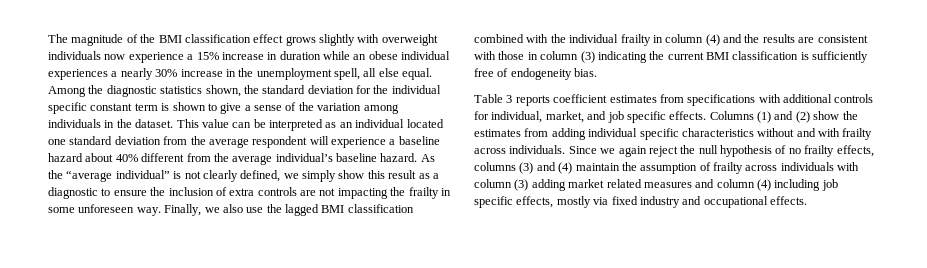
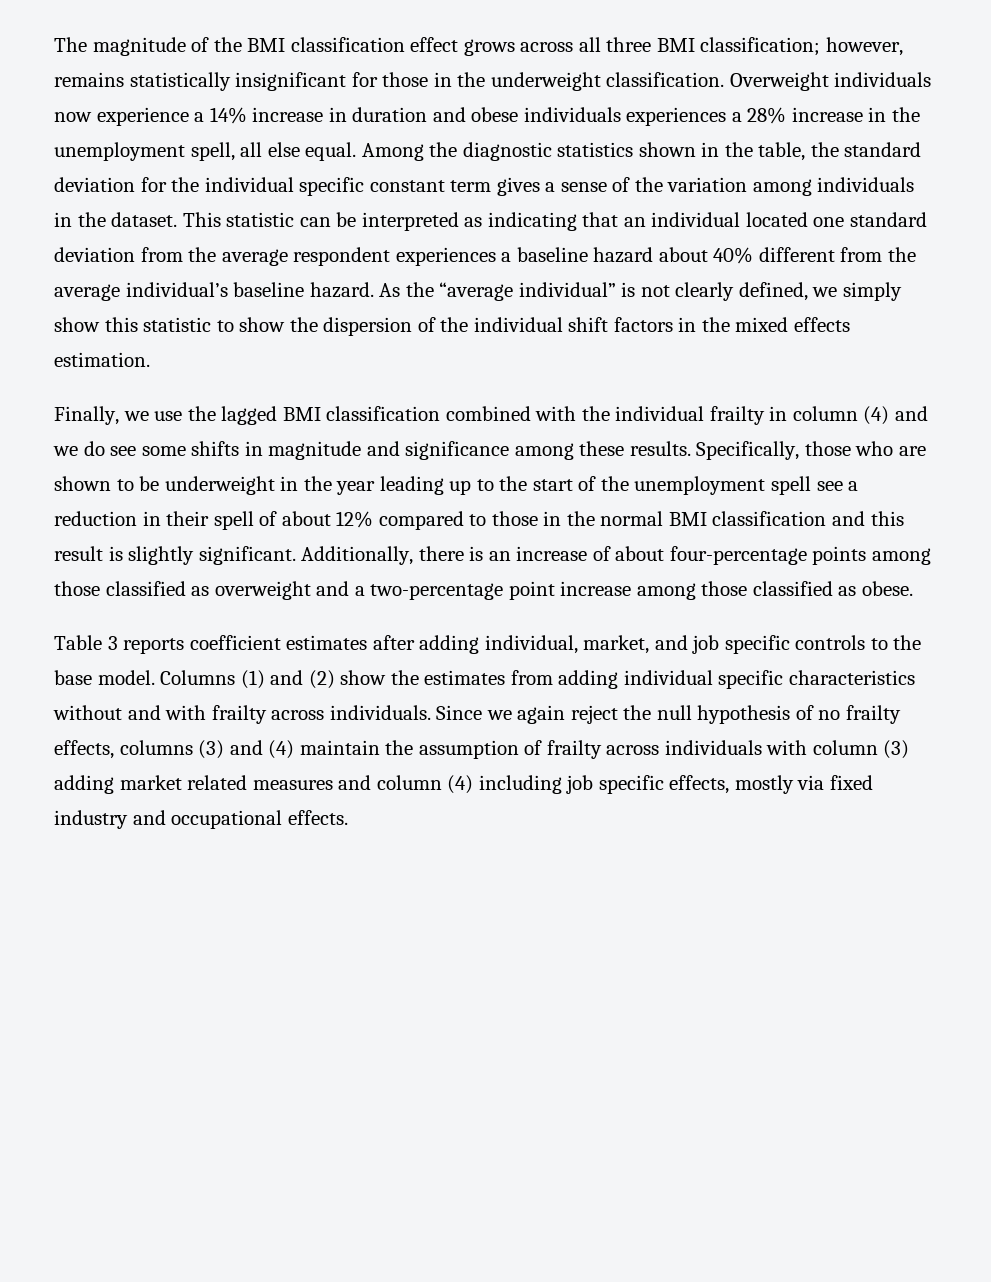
[319,34,438,46] slightly with overweight -> [520,37,903,56] [54,72,829,91] across all three BMI classification; however, remains statistically insignificant for those in the underweight classification. Overweight
[196,52,219,60] 15% -> [209,107,247,124] 14%
[323,51,451,60] [48,68,178,80] while an obese individual experiences a nearly 30% -> [432,107,787,126] and obese individuals experiences a 28%
[205,85,241,97] shown, -> [638,142,806,161] shown in the table,
[161,102,242,114] is shown to give -> [496,177,540,196] gives
[201,119,229,128] value -> [226,212,295,227] statistic
(337, 125) none -> [487,212,619,231] indicating that
[309,136,386,148] will experience -> [395,247,496,266] experiences
[388,170,439,179] [48,187,451,199] [48,204,161,216] result as a diagnostic to ensure the inclusion of extra controls are not impacting the frailty in some unforeseen way. -> [143,317,851,336] [54,352,150,367] statistic to show the dispersion of the individual shift factors in the mixed effects estimation. //
[222,204,243,213] also -> (149, 416) none
[744,34,868,43] [474,51,869,63] [474,68,598,80] the results are consistent with those in column (3) indicating the current BMI classification is sufficiently free of endogeneity bias. -> [53,441,927,460] [54,476,859,495] [54,511,904,530] [54,546,931,565] [54,581,913,600] we do see some shifts in magnitude and significance among these results. Specifically, those who are shown to be underweight in the year leading up to the start of the unemployment spell see a reduction in their spell of about 12% compared to those in the normal BMI classification and this result is slightly significant. Additionally, there is an increase of about four-percentage points among those classified as overweight and a two-percentage point increase among those classified as obese.
[659,94,874,106] [474,111,489,120] from specifications with additional controls for -> [372,635,480,654] after adding
[669,111,707,120] effects. -> [795,635,922,650] [54,670,155,685] controls to the base model.

